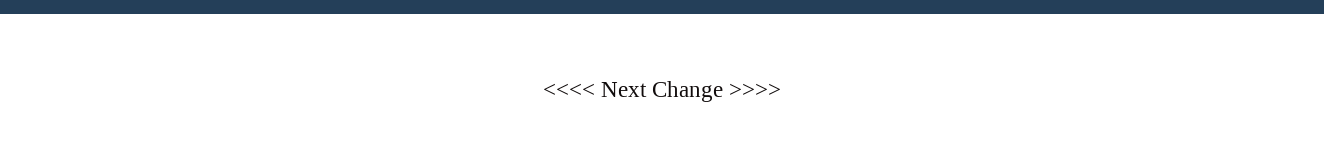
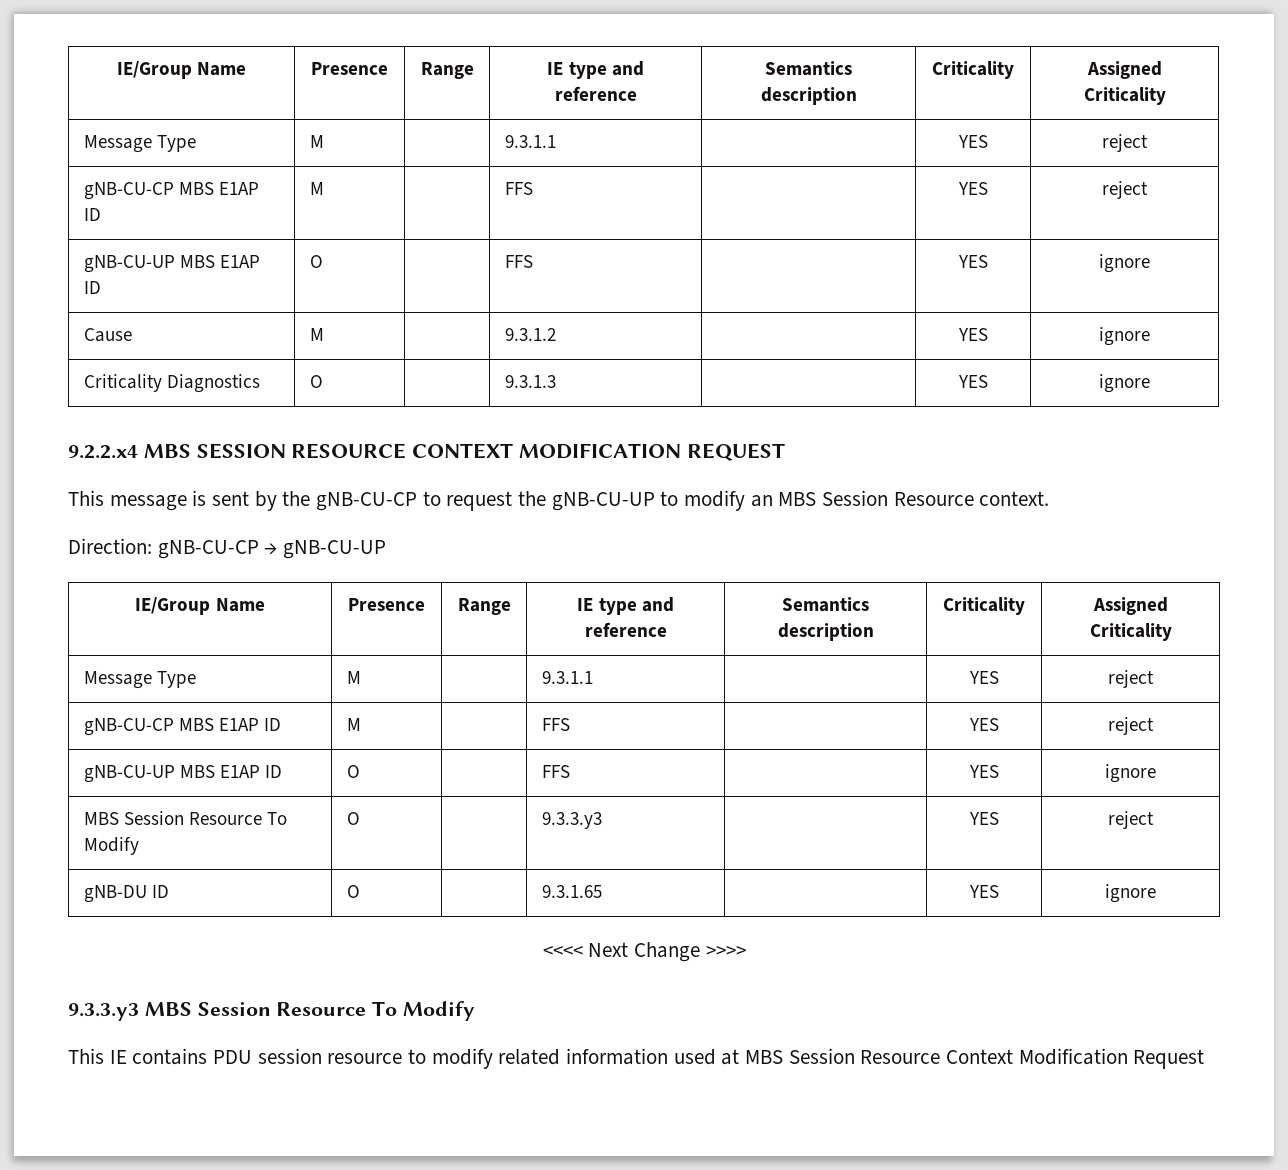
[542,81,782,102] <<<< Next Change >>>> -> [116,61,247,79] [311,62,388,75] [420,62,474,79] [547,61,644,79] [554,86,637,101] [765,61,852,76] [760,87,857,105] [932,61,1014,79] [1086,61,1162,79] [1083,87,1166,105] [83,135,197,153] [309,135,324,148] [504,135,556,148] [957,135,988,148] [1102,134,1148,152] [83,182,260,200] [83,208,101,221] [309,182,324,195] [504,182,533,195] [957,182,988,195] [1102,181,1148,199] [83,255,261,273] [83,281,101,294] [309,255,323,268] [504,255,533,268] [957,255,988,268] [1099,254,1150,273] [83,328,132,342] [309,328,324,341] [504,328,556,341] [957,328,988,341] [1099,327,1150,346] [83,374,261,393] [309,375,323,388] [504,375,556,388] [957,375,988,388] [1099,374,1150,393] [68,443,785,461] [68,490,1050,511] [68,538,387,559] [135,597,265,615] [348,598,426,611] [457,598,511,615] [577,597,674,615] [584,622,667,637] [782,597,869,612] [777,623,874,641] [943,597,1025,615] [1092,597,1168,615] [1089,623,1172,641] [83,671,197,689] [346,671,361,684] [541,671,593,684] [968,671,999,684] [1108,670,1154,688] [83,718,282,736] [346,718,361,731] [541,718,570,731] [968,718,999,731] [1108,717,1154,735] [83,765,283,783] [346,765,360,778] [541,765,570,778] [968,765,999,778] [1105,764,1156,783] [83,811,288,825] [83,837,139,855] [346,812,360,825] [541,812,602,829] [968,812,999,825] [1108,811,1154,829] [83,885,170,903] [346,885,360,898] [541,885,602,898] [968,885,999,898] [1105,884,1156,903] [542,942,746,962] [68,1001,476,1021] [68,1048,1205,1069] IE/Group Name | Presence | Range | IE type and reference | Semantics description | Criticality | Assigned Criticality // Message Type | M | | 9.3.1.1 | | YES | reject // gNB-CU-CP MBS E1AP ID | M | | FFS | | YES | reject // gNB-CU-UP MBS E1AP ID | O | | FFS | | YES | ignore // Cause | M | | 9.3.1.2 | | YES | ignore // Criticality Diagnostics | O | | 9.3.1.3 | | YES | ignore // 9.2.2.x4 MBS SESSION RESOURCE CONTEXT MODIFICATION REQUEST // This message is sent by the gNB-CU-CP to request the gNB-CU-UP to modify an MBS Session Resource context. // Direction: gNB-CU-CP → gNB-CU-UP // IE/Group Name | Presence | Range | IE type and reference | Semantics description | Criticality | Assigned Criticality // Message Type | M | | 9.3.1.1 | | YES | reject // gNB-CU-CP MBS E1AP ID | M | | FFS | | YES | reject // gNB-CU-UP MBS E1AP ID | O | | FFS | | YES | ignore // MBS Session Resource To Modify | O | | 9.3.3.y3 | | YES | reject // gNB-DU ID | O | | 9.3.1.65 | | YES | ignore // <<<< Next Change >>>> // 9.3.3.y3 MBS Session Resource To Modify // This IE contains PDU session resource to modify related information used at MBS Session Resource Context Modification Request

